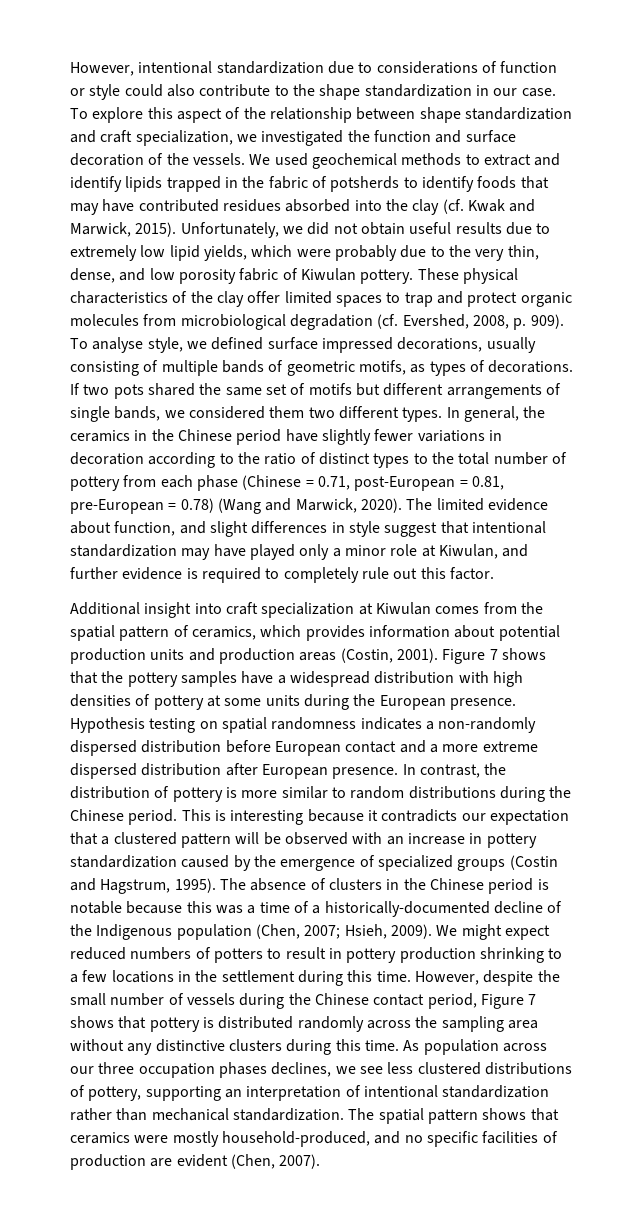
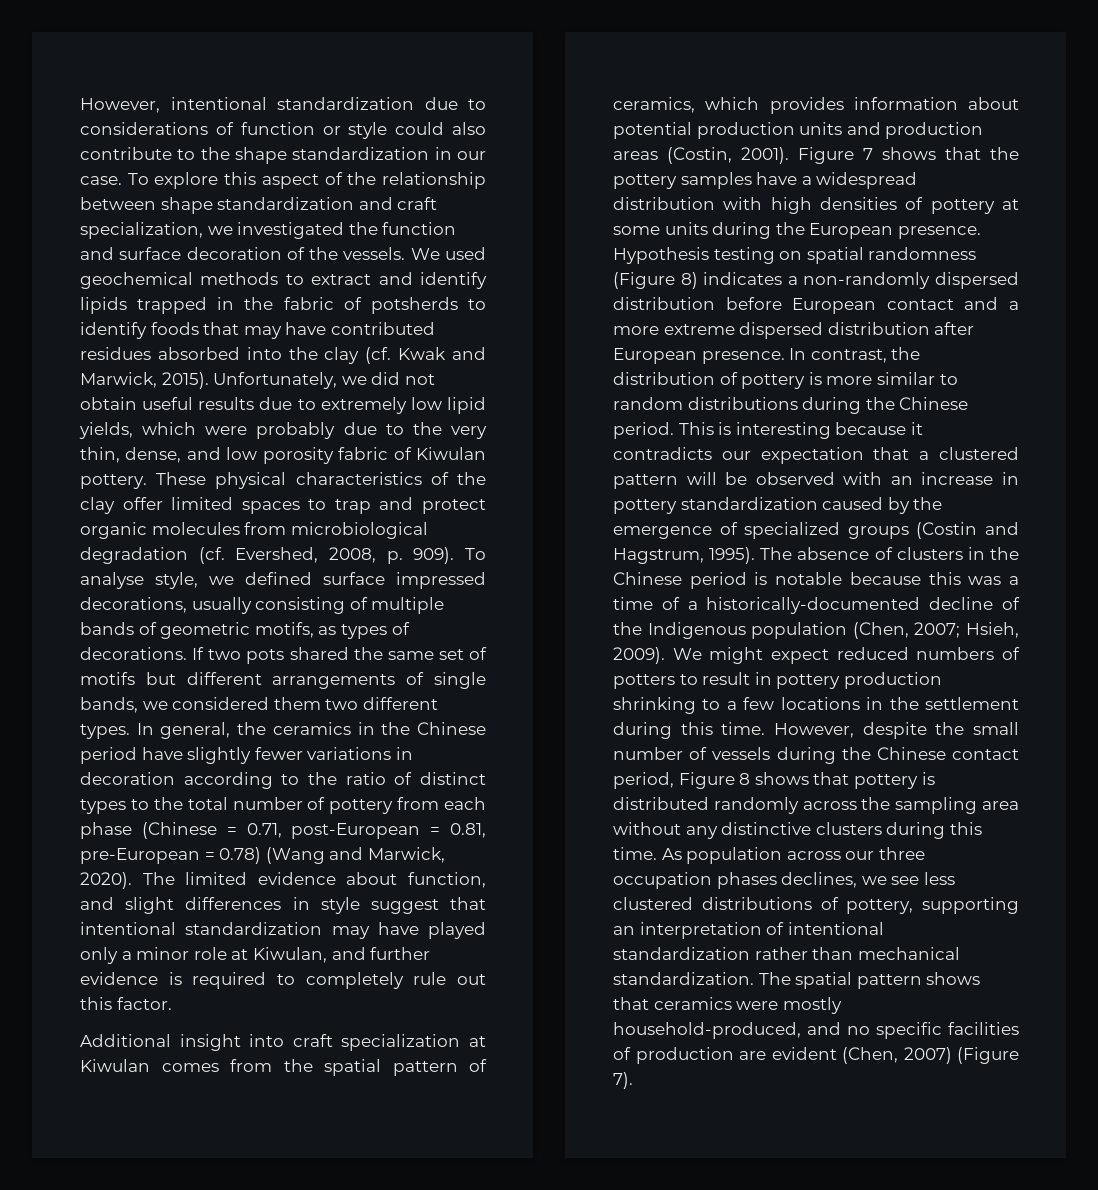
(357, 723) none -> [613,272,698,289] (Figure 8)
[528,994,537,1005] 7 -> [739,773,751,785] 8
[279,1154,321,1169] 2007). -> [903,1047,1019,1064] [613,1072,633,1089] 2007) (Figure 7).

